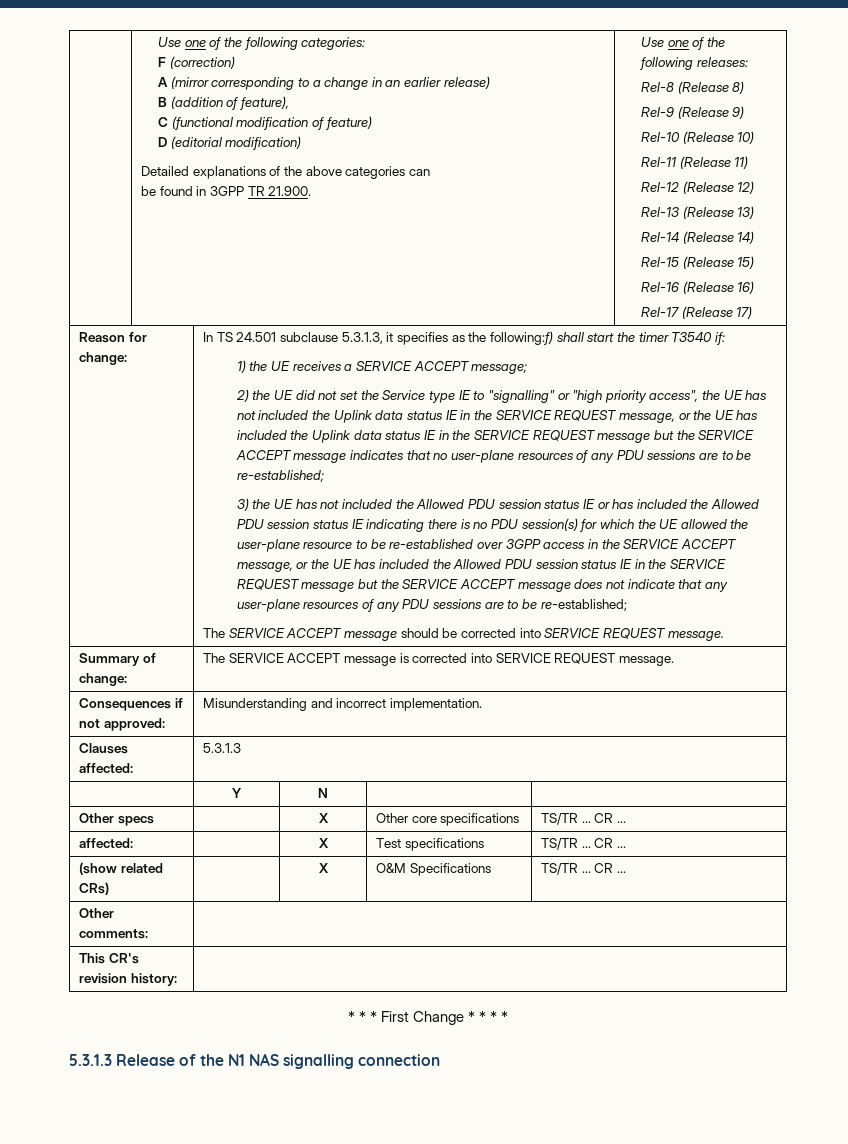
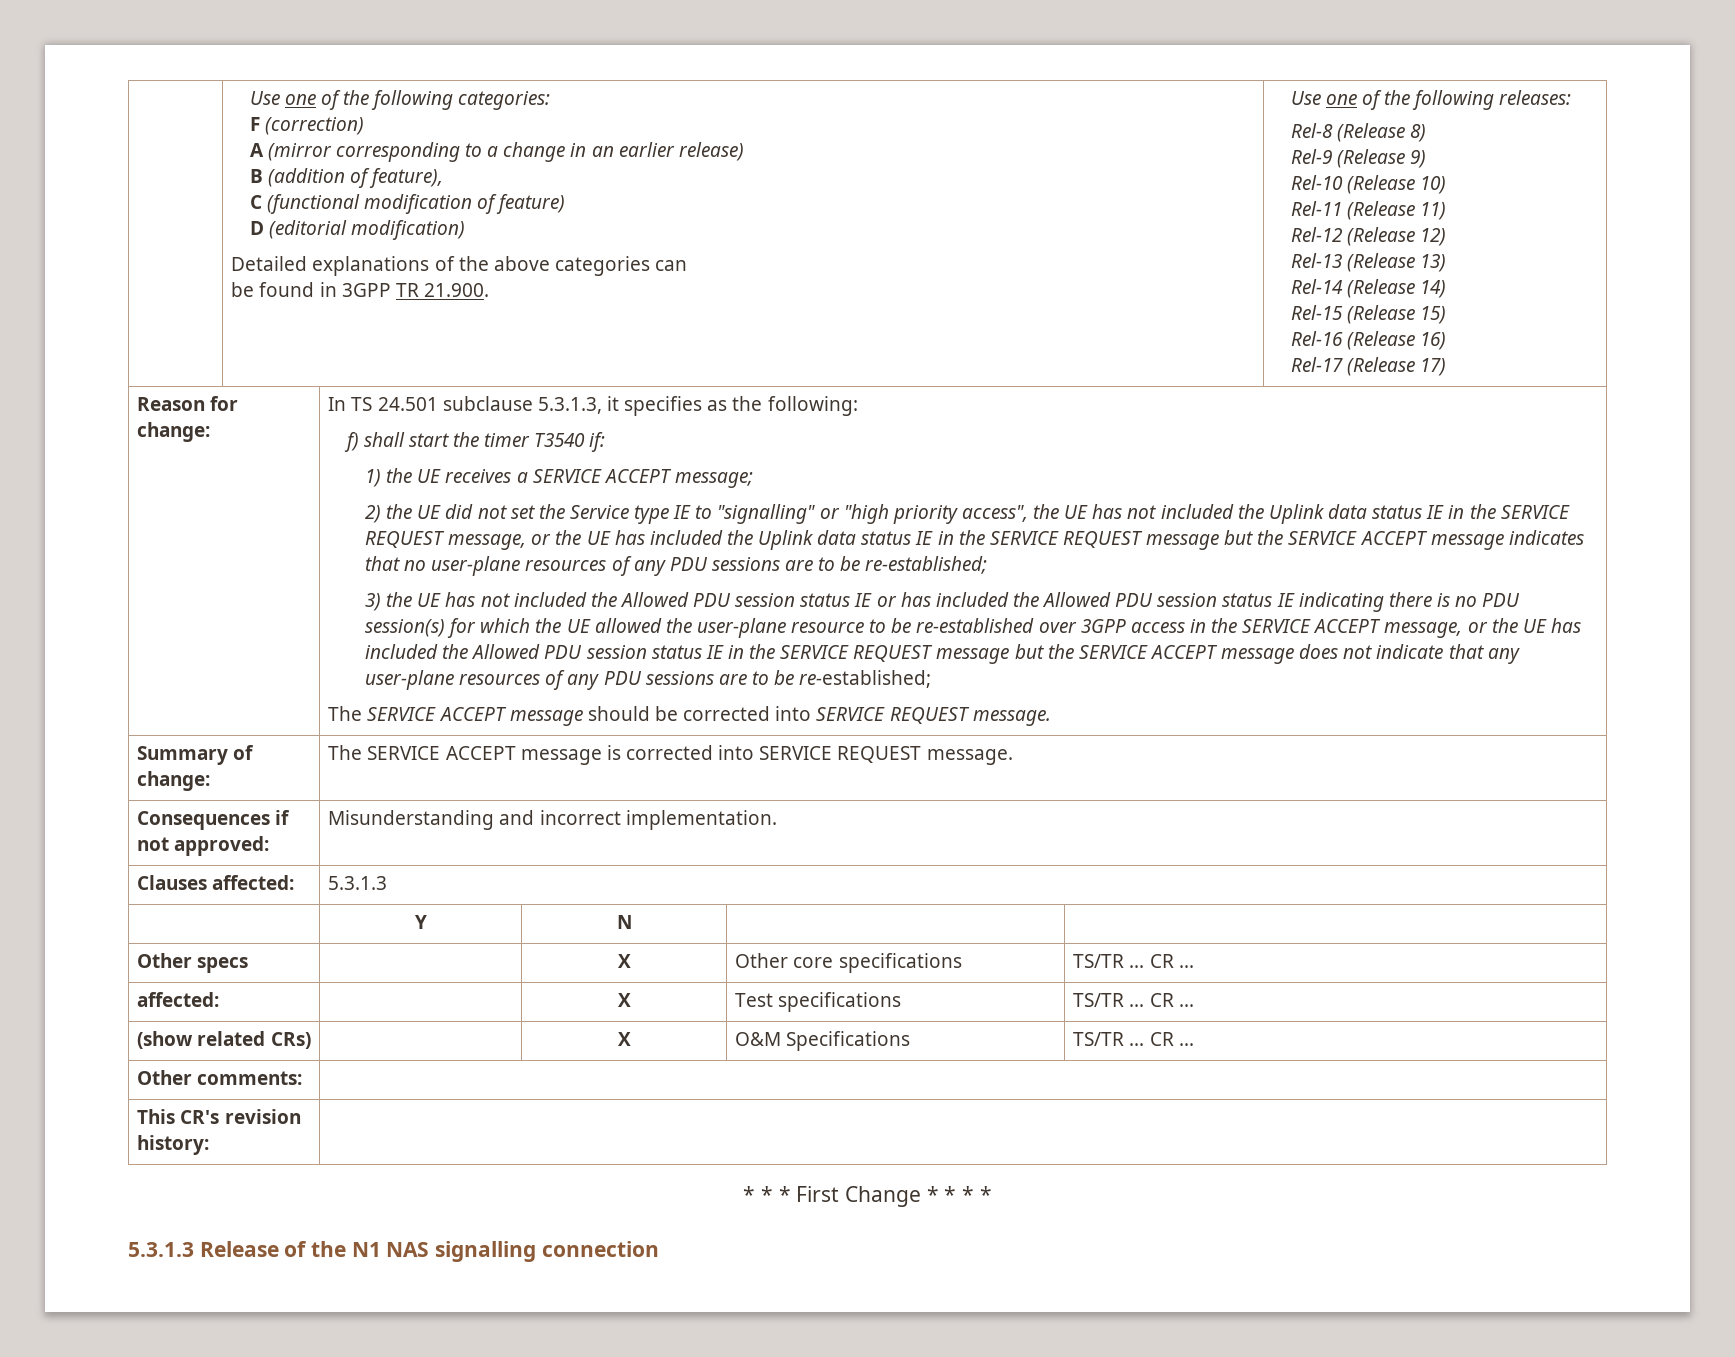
[489,331,553,345] following:f) -> [767,396,858,416] [343,432,359,452] following: // f)

